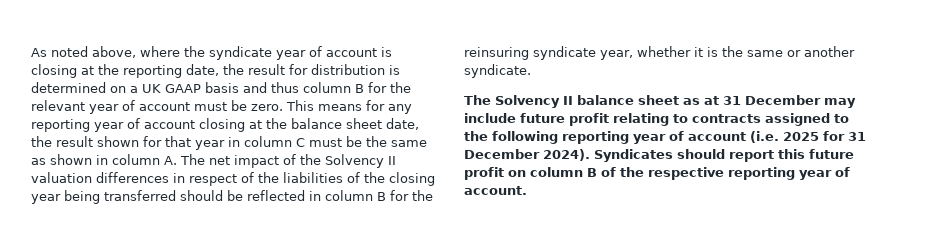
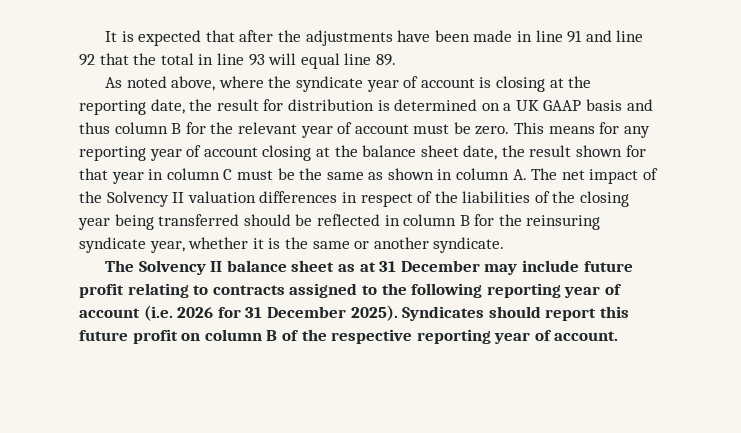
(31, 52) none -> [105,30,644,46] [79,53,396,69] It is expected that after the adjustments have been made in line 91 and line 92 that the total in line 93 will equal line 89. //
[783,132,819,141] 2025 -> [177,307,214,318] 2026
[543,149,590,161] 2024). -> [350,305,398,321] 2025).

